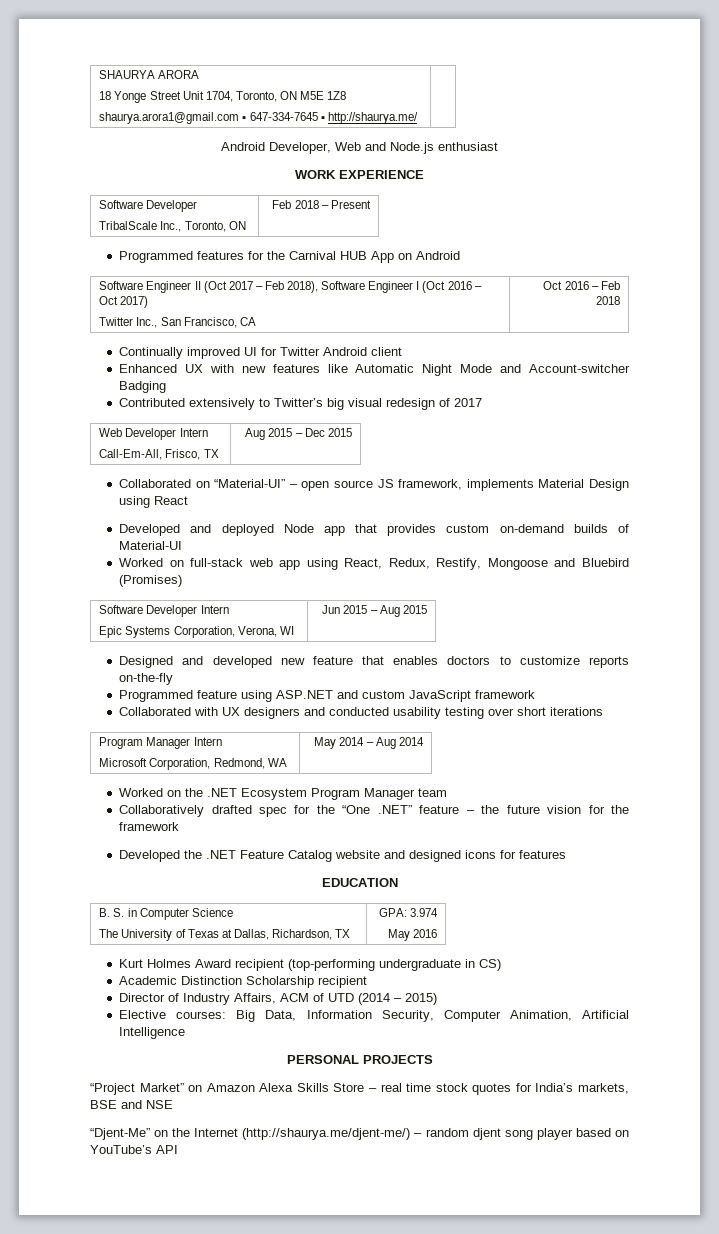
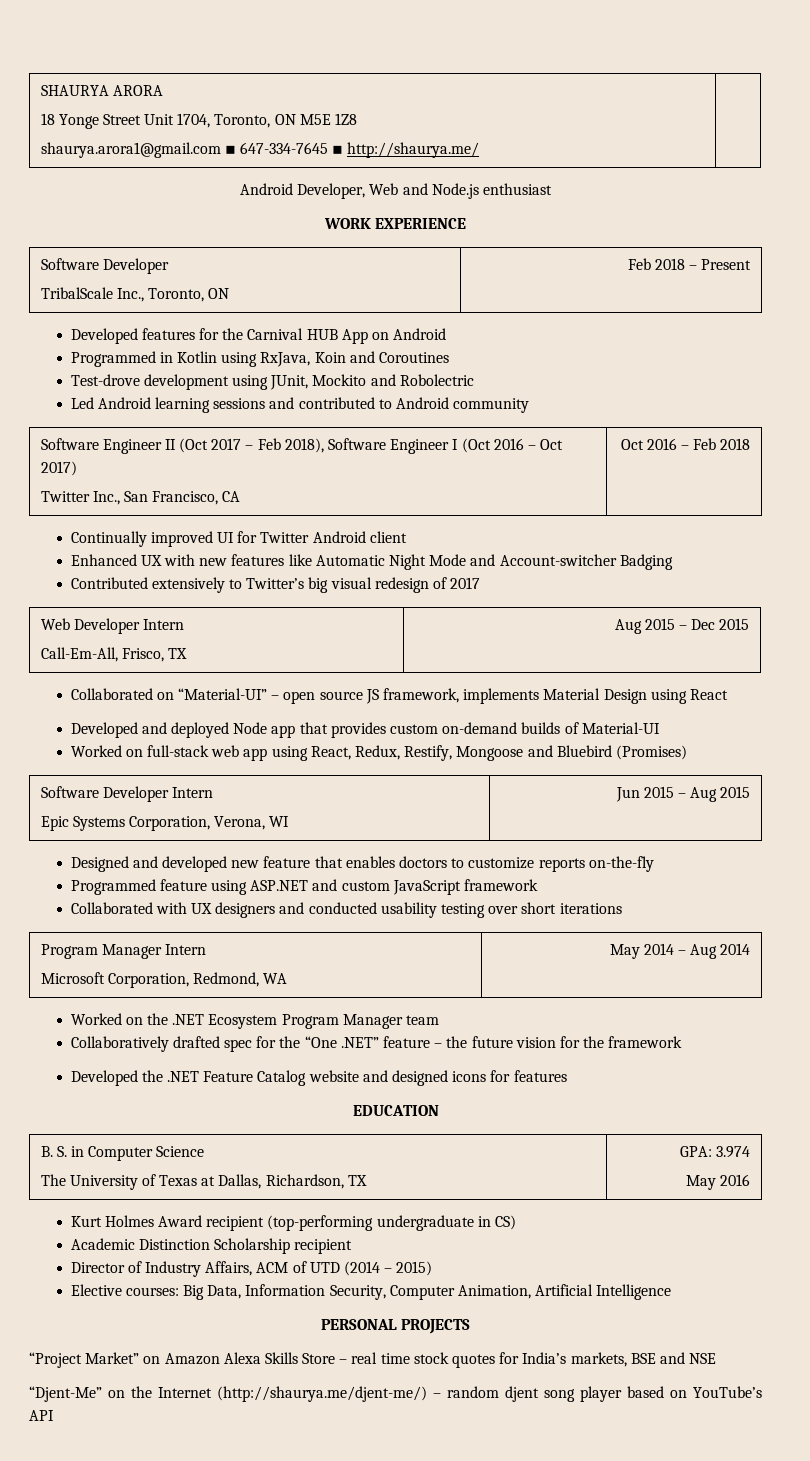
[119,251,194,263] Programmed -> [70,328,138,344] Developed
(461, 255) none -> [70,351,450,367] [70,374,474,390] [70,397,530,413] // Programmed in Kotlin using RxJava, Koin and Coroutines // Test-drove development using JUnit, Mockito and Robolectric // Led Android learning sessions and contributed to Android community

